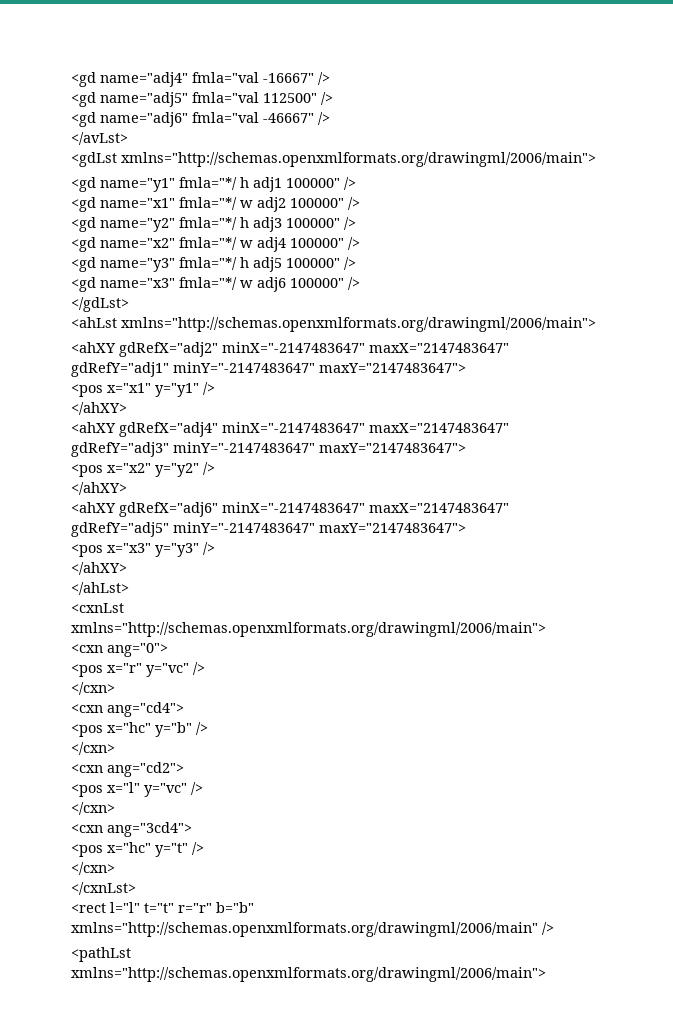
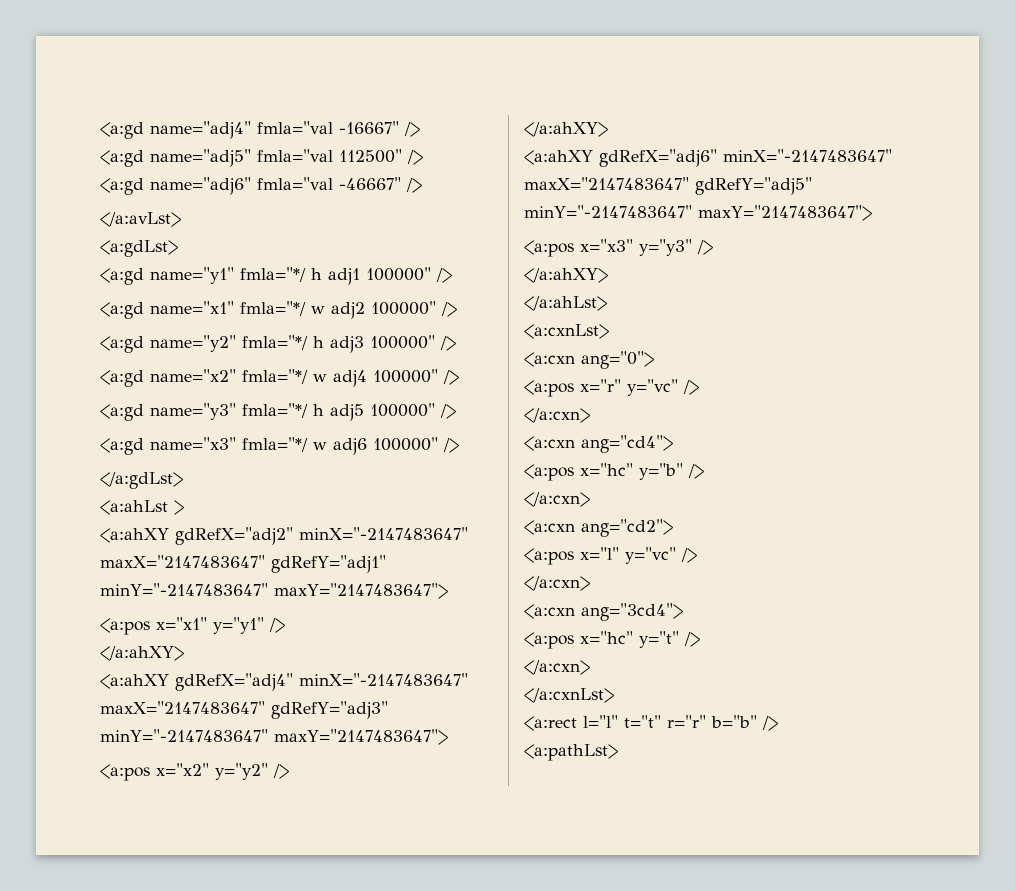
[71,72,96,87] <gd -> [100,122,144,139] <a:gd
[71,92,96,107] <gd -> [100,150,144,167] <a:gd
[71,112,96,127] <gd -> [100,178,144,195] <a:gd
[71,132,128,145] [71,152,596,167] [71,177,96,192] </avLst> // <gdLst xmlns="http://schemas.openxmlformats.org/drawingml/2006/main"> // <gd -> [100,212,181,227] [100,240,178,257] [100,268,144,285] </a:avLst> // <a:gdLst> // <a:gd
[71,197,96,212] <gd -> [100,302,144,319] <a:gd
[71,217,96,232] <gd -> [100,336,144,353] <a:gd
[71,237,96,252] <gd -> [100,370,144,387] <a:gd
[71,257,96,272] <gd -> [100,404,144,421] <a:gd
[71,277,96,292] <gd -> [100,438,144,455] <a:gd
[71,297,129,312] [71,317,596,332] [71,342,116,353] </gdLst> // <ahLst xmlns="http://schemas.openxmlformats.org/drawingml/2006/main"> // <ahXY -> [100,472,183,489] [100,500,184,515] [100,528,169,543] </a:gdLst> // <a:ahLst > // <a:ahXY
[71,384,103,397] <pos -> [100,618,150,635] <a:pos
[71,402,127,415] [71,422,116,433] </ahXY> // <ahXY -> [100,646,184,661] [100,674,169,689] </a:ahXY> // <a:ahXY
[71,464,103,477] <pos -> [100,764,150,781] <a:pos
[71,482,127,495] [71,502,116,513] </ahXY> // <ahXY -> [524,122,608,137] [524,150,593,165] </a:ahXY> // <a:ahXY
[71,544,103,557] <pos -> [524,240,574,257] <a:pos
[71,562,127,575] [71,582,129,595] [71,603,124,613] [71,622,546,637] [71,644,103,653] </ahXY> // </ahLst> // <cxnLst xmlns="http://schemas.openxmlformats.org/drawingml/2006/main"> // <cxn -> [524,268,608,283] [524,296,607,311] [524,324,609,339] [524,352,575,367] </a:ahXY> // </a:ahLst> // <a:cxnLst> // <a:cxn
[71,664,103,677] <pos -> [524,380,574,397] <a:pos
[71,682,115,695] [71,704,103,713] </cxn> // <cxn -> [524,408,590,423] [524,436,575,451] </a:cxn> // <a:cxn
[71,724,103,737] <pos -> [524,464,574,481] <a:pos
[71,742,115,755] [71,764,103,773] </cxn> // <cxn -> [524,492,590,507] [524,520,575,535] </a:cxn> // <a:cxn
[71,784,103,797] <pos -> [524,548,574,565] <a:pos
[71,802,115,815] [71,824,103,833] </cxn> // <cxn -> [524,576,590,591] [524,604,575,619] </a:cxn> // <a:cxn
[71,844,103,857] <pos -> [524,632,574,649] <a:pos
[71,862,115,875] [71,882,136,895] [71,903,106,913] </cxn> // </cxnLst> // <rect -> [524,660,590,675] [524,688,614,703] [524,716,577,731] </a:cxn> // </a:cxnLst> // <a:rect
[71,922,554,937] [71,947,131,962] [71,967,546,982] xmlns="http://schemas.openxmlformats.org/drawingml/2006/main" /> // <pathLst xmlns="http://schemas.openxmlformats.org/drawingml/2006/main"> -> [762,716,778,731] [524,744,618,761] /> // <a:pathLst>

